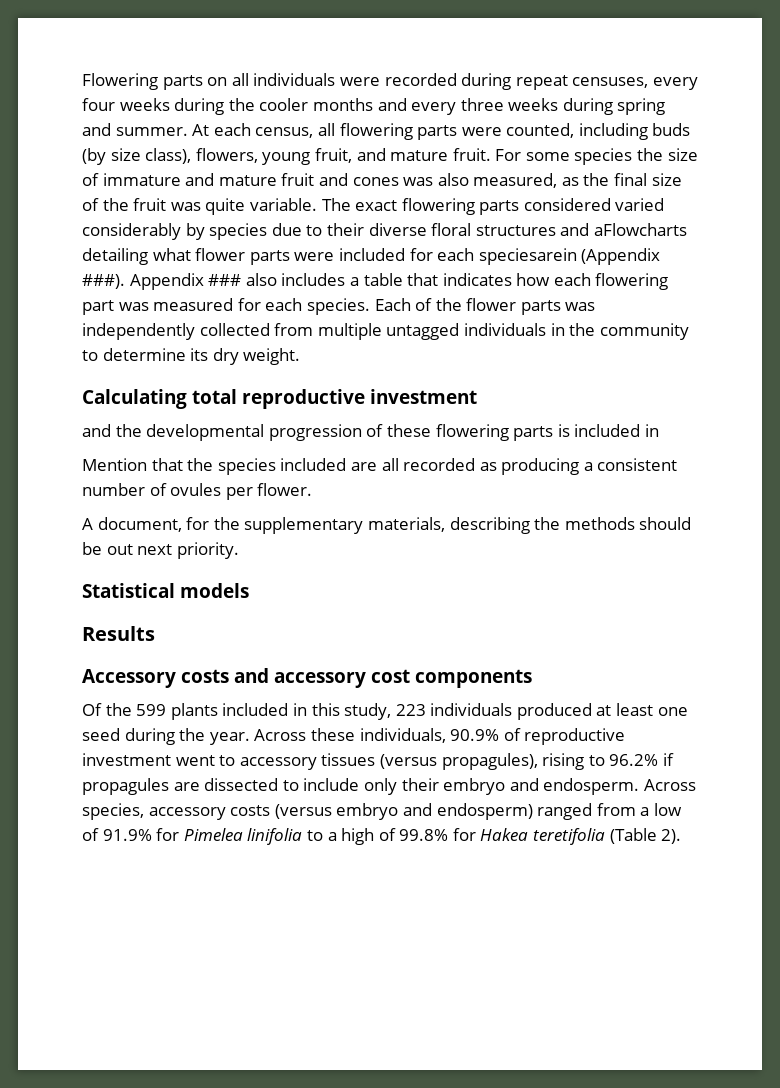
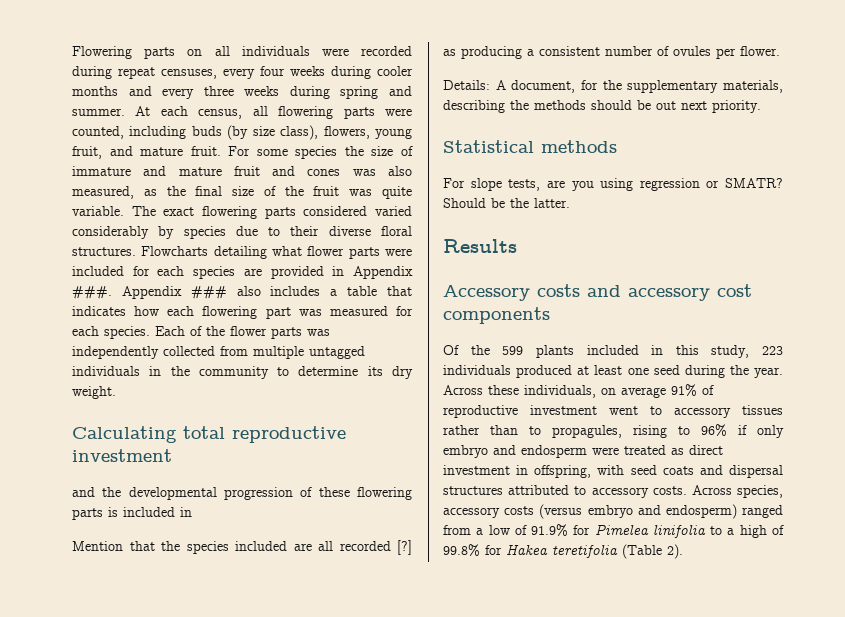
[228,98,255,111] the -> (371, 72) none
[475,223,687,236] structures and aFlowcharts -> [72,246,209,256] structures. Flowcharts
[478,248,661,265] [82,274,125,289] speciesarein (Appendix ###). -> [193,266,414,279] [72,286,112,299] species are provided in Appendix ###.
(476, 464) none -> [397,540,412,555] [?]
(313, 489) none -> [443,80,490,90] Details:
[180,583,249,598] models -> [541,140,617,153] [443,178,783,191] [443,198,570,208] methods // For slope tests, are you using regression or SMATR? Should be the latter.
[450,729,500,741] 90.9% -> [601,384,697,398] on average 91%
[379,753,674,770] [82,778,640,795] (versus propagules), rising to 96.2% if propagules are dissected to include only their embryo and endosperm. -> [443,424,784,438] [443,445,723,458] [443,465,783,478] [443,485,687,498] rather than to propagules, rising to 96% if only embryo and endosperm were treated as direct investment in offspring, with seed coats and dispersal structures attributed to accessory costs.

